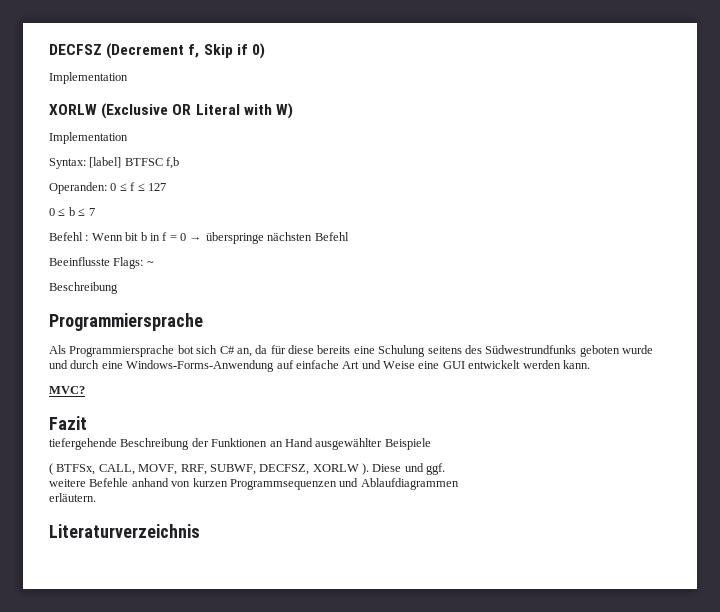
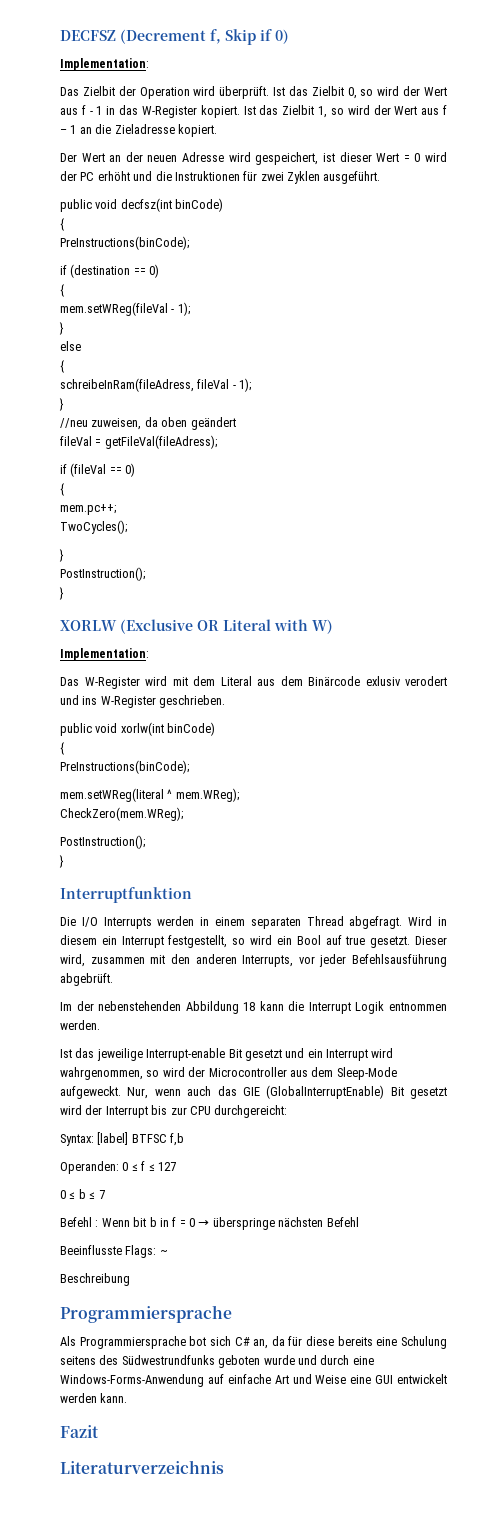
[49,72,128,84] Implementation -> [60,58,149,71] [60,86,448,99] [60,105,447,118] [60,124,217,137] [60,152,448,165] [60,171,381,184] [60,198,224,212] [60,218,64,231] [60,236,189,250] [60,264,160,278] [60,284,64,297] [60,302,190,316] [59,322,64,335] [60,341,81,351] [60,360,64,373] [60,378,252,392] [59,398,64,411] [60,417,236,430] [60,435,217,449] [60,463,136,477] [60,483,64,496] [60,504,116,515] [60,520,127,534] [59,549,64,562] [60,567,145,581] [59,587,64,600] Implementation: // Das Zielbit der Operation wird überprüft. Ist das Zielbit 0, so wird der Wert aus f - 1 in das W-Register kopiert. Ist das Zielbit 1, so wird der Wert aus f – 1 an die Zieladresse kopiert. // Der Wert an der neuen Adresse wird gespeichert, ist dieser Wert = 0 wird der PC erhöht und die Instruktionen für zwei Zyklen ausgeführt. // public void decfsz(int binCode) // { // PreInstructions(binCode); // if (destination == 0) // { // mem.setWReg(fileVal - 1); // } // else // { // schreibeInRam(fileAdress, fileVal - 1); // } // //neu zuweisen, da oben geändert // fileVal = getFileVal(fileAdress); // if (fileVal == 0) // { // mem.pc++; // TwoCycles(); // } // PostInstruction(); // }
[49,132,128,144] Implementation -> [60,648,149,661] [60,676,447,689] [60,695,226,708] [60,722,216,736] [60,742,64,755] [60,760,189,774] [60,788,239,802] [60,807,183,821] [60,835,145,849] [59,855,64,868] [60,887,192,903] [60,916,448,929] [60,935,447,948] [60,954,447,967] [60,973,113,986] [60,1001,447,1014] [60,1020,100,1030] [60,1048,394,1061] [60,1067,397,1080] [60,1085,447,1099] [60,1105,288,1118] Implementation: // Das W-Register wird mit dem Literal aus dem Binärcode exlusiv verodert und ins W-Register geschrieben. // public void xorlw(int binCode) // { // PreInstructions(binCode); // mem.setWReg(literal ^ mem.WReg); // CheckZero(mem.WReg); // PostInstruction(); // } // Interruptfunktion // Die I/O Interrupts werden in einem separaten Thread abgefragt. Wird in diesem ein Interrupt festgestellt, so wird ein Bool auf true gesetzt. Dieser wird, zusammen mit den anderen Interrupts, vor jeder Befehlsausführung abgebrüft. // Im der nebenstehenden Abbildung 18 kann die Interrupt Logik entnommen werden. // Ist das jeweilige Interrupt-enable Bit gesetzt und ein Interrupt wird wahrgenommen, so wird der Microcontroller aus dem Sleep-Mode aufgeweckt. Nur, wenn auch das GIE (GlobalInterruptEnable) Bit gesetzt wird der Interrupt bis zur CPU durchgereicht:
[49,386,85,394] // MVC? -> (128, 1398) none
[49,438,431,450] [49,463,446,475] [49,478,459,490] [49,493,96,502] // tiefergehende Beschreibung der Funktionen an Hand ausgewählter Beispiele // ( BTFSx, CALL, MOVF, RRF, SUBWF, DECFSZ, XORLW ). Diese und ggf. // weitere Befehle anhand von kurzen Programmsequenzen und Ablaufdiagrammen // erläutern. -> (99, 1431) none

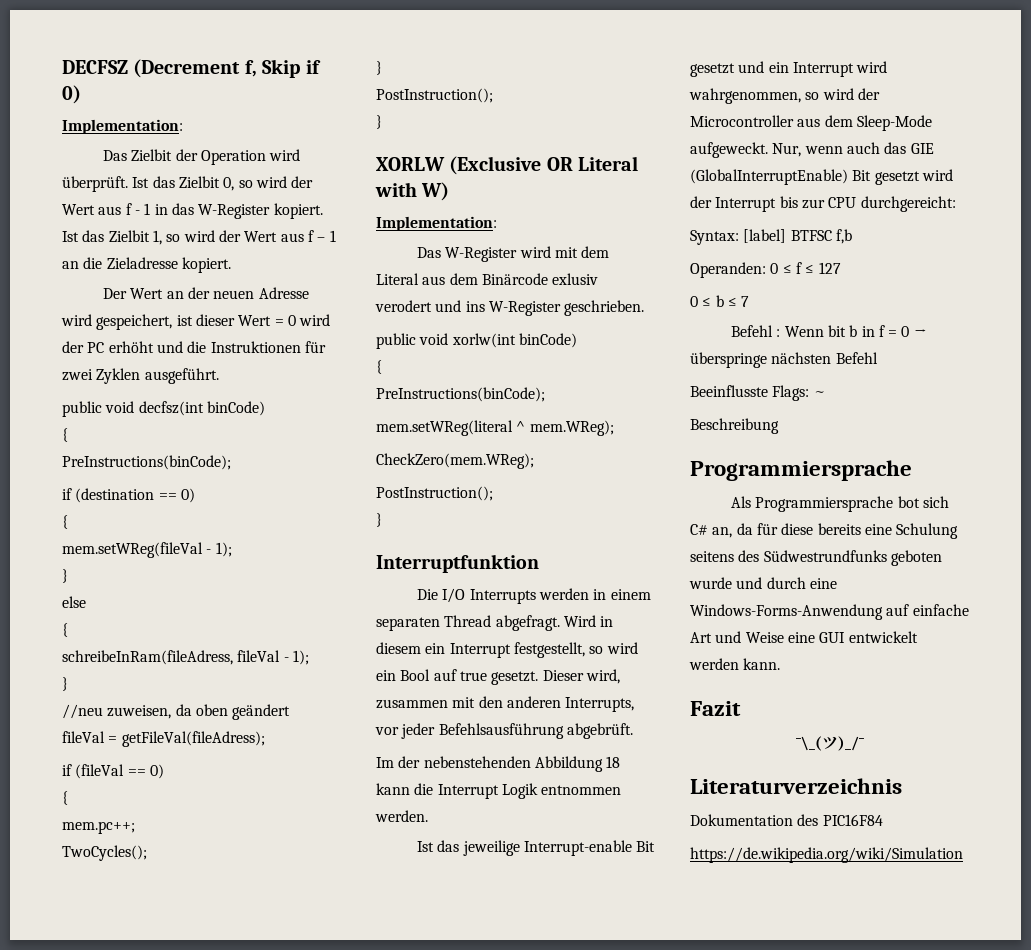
(99, 1431) none -> [795,736,864,751] // ¯\_(ツ)_/¯
(224, 1467) none -> [690,814,883,826] [690,847,963,863] // Dokumentation des PIC16F84 // https://de.wikipedia.org/wiki/Simulation

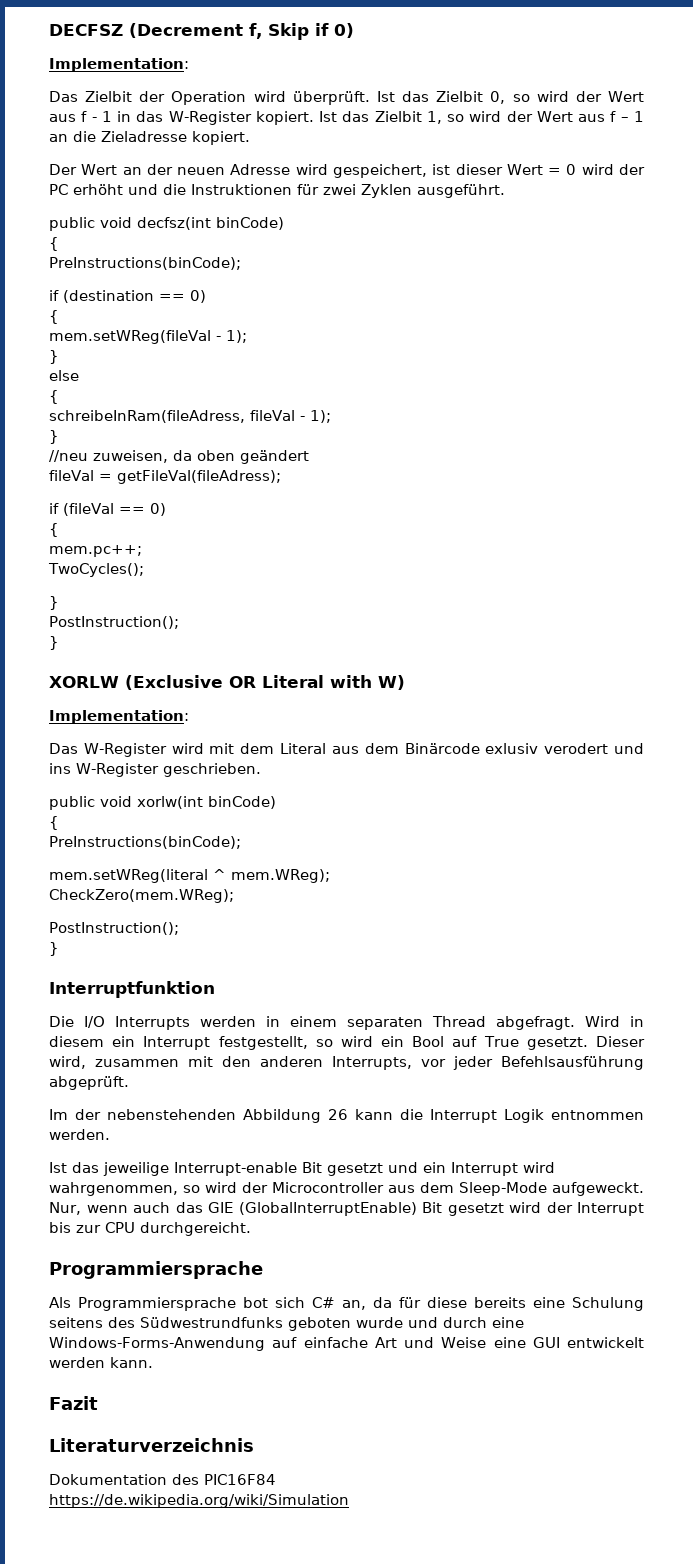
[459,671,487,681] true -> [483,1036,519,1047] True
[566,723,633,739] abgebrüft. -> [49,1076,129,1090] abgeprüft.
[606,756,621,768] 18 -> [328,1109,348,1120] 26
[860,196,956,212] [690,229,852,245] [690,262,841,278] [690,295,750,307] [730,325,927,337] [690,352,878,368] [690,385,825,401] [690,418,779,434] durchgereicht: // Syntax: [label] BTFSC f,b // Operanden: 0 ≤ f ≤ 127 // 0 ≤ b ≤ 7 // Befehl : Wenn bit b in f = 0 → überspringe nächsten Befehl // Beeinflusste Flags: ~ // Beschreibung -> [140,1222,251,1236] durchgereicht.
[795,736,864,751] // ¯\_(ツ)_/¯ -> (98, 1403) none

